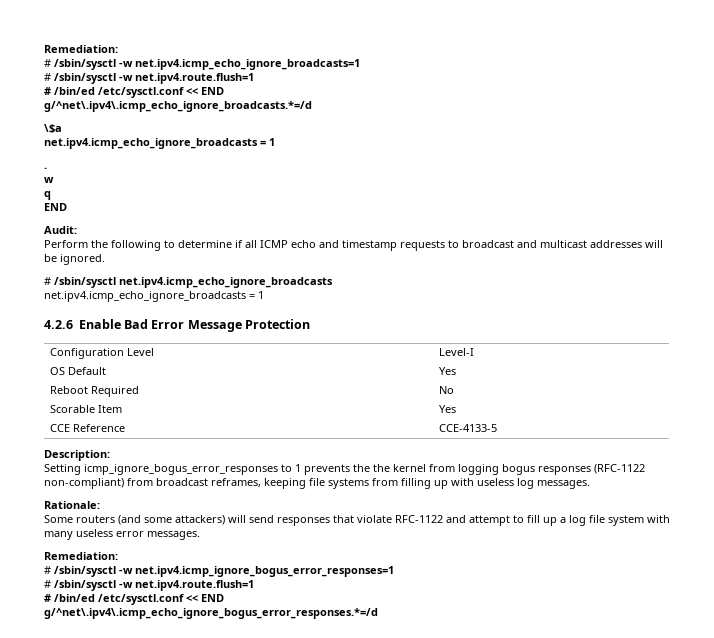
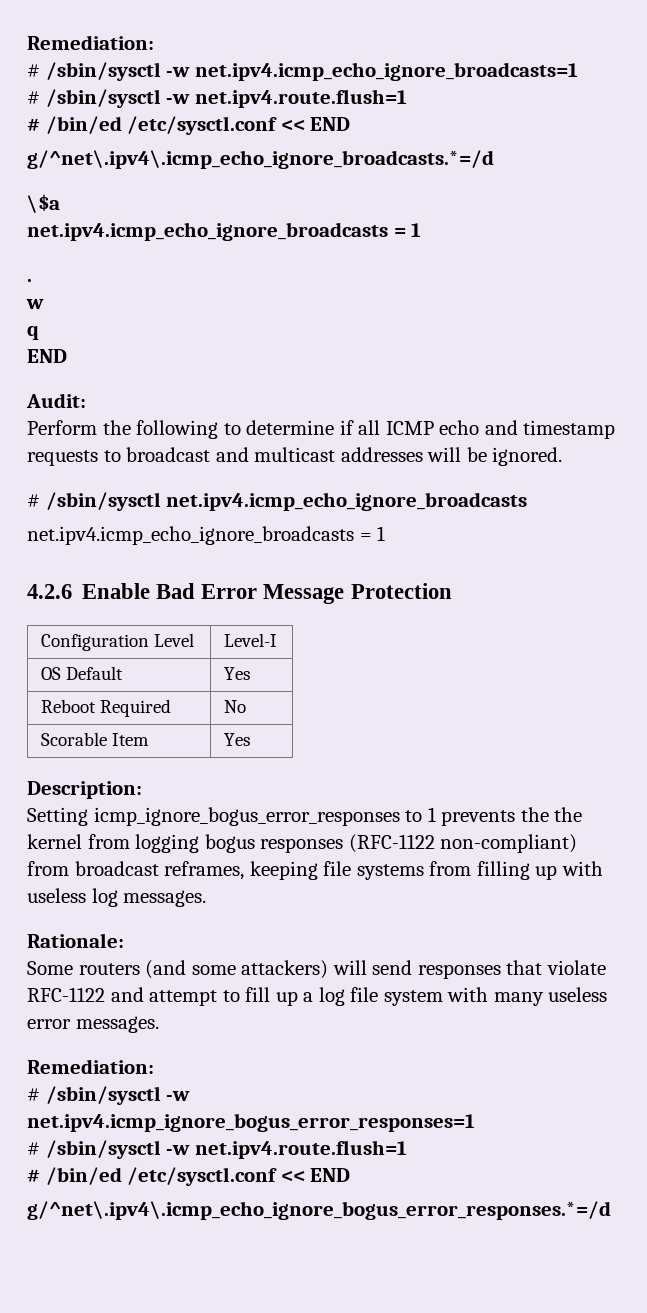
[50,424,126,432] [439,424,498,432] // CCE Reference | CCE-4133-5 -> (251, 739) none

